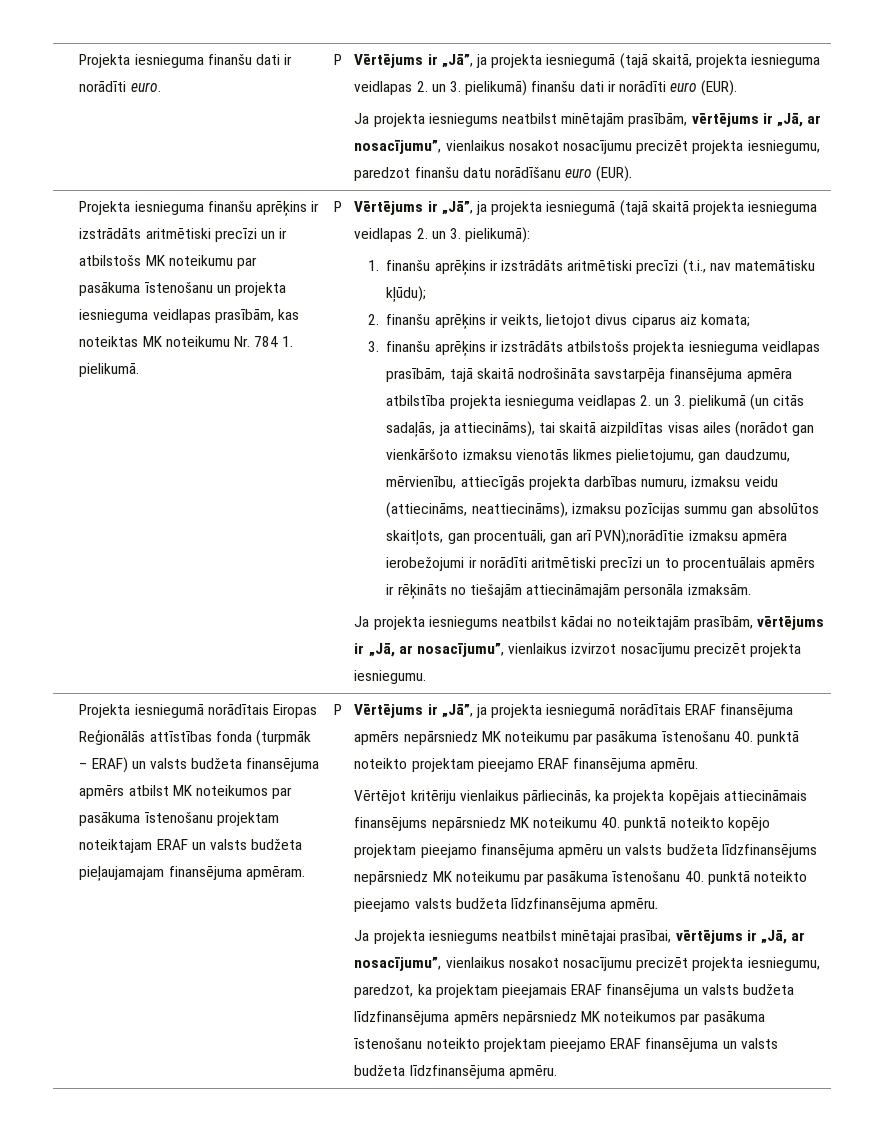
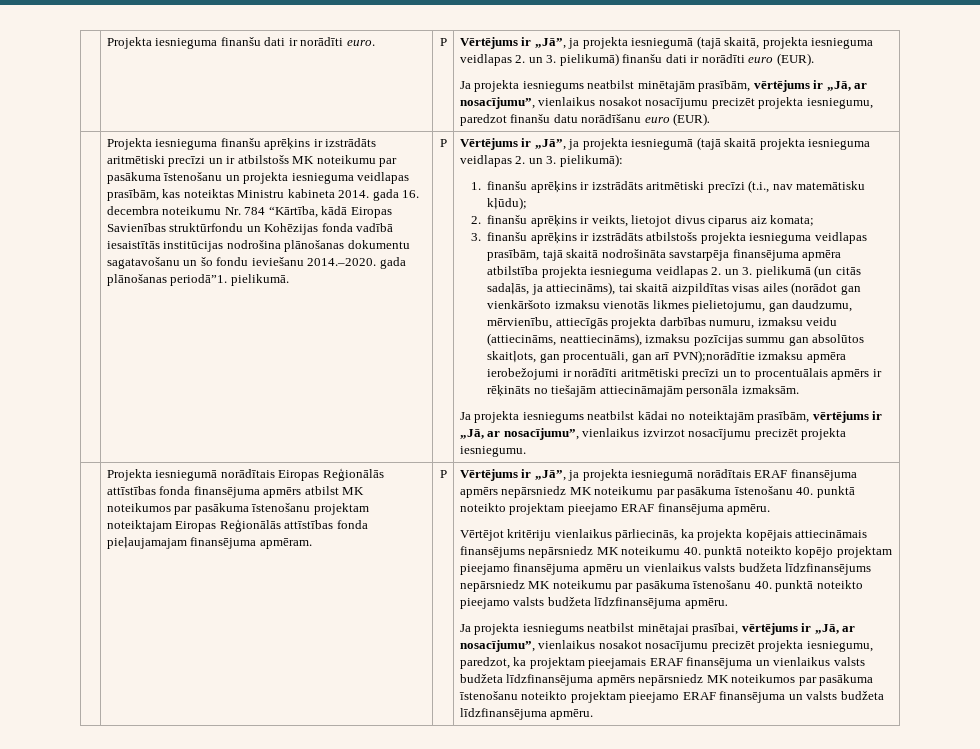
[142,336,294,347] MK noteikumu Nr. 784 1. -> [237,189,420,201] [106,206,392,218] [106,223,394,235] [106,240,410,252] [106,257,406,269] [106,274,228,286] Ministru kabineta 2014. gada 16. decembra noteikumu Nr. 784 “Kārtība, kādā Eiropas Savienības struktūrfondu un Kohēzijas fonda vadībā iesaistītās institūcijas nodrošina plānošanas dokumentu sagatavošanu un šo fondu ieviešanu 2014.–2020. gada plānošanas periodā”1.
[255,730,311,746] [79,757,243,773] (turpmāk – ERAF) un valsts budžeta -> (191, 490) none
[156,839,303,850] ERAF un valsts budžeta -> [175,519,368,532] Eiropas Reģionālās attīstības fonda
(622, 851) none -> [643,563,701,572] vienlaikus
(698, 991) none -> [773,657,831,666] vienlaikus

